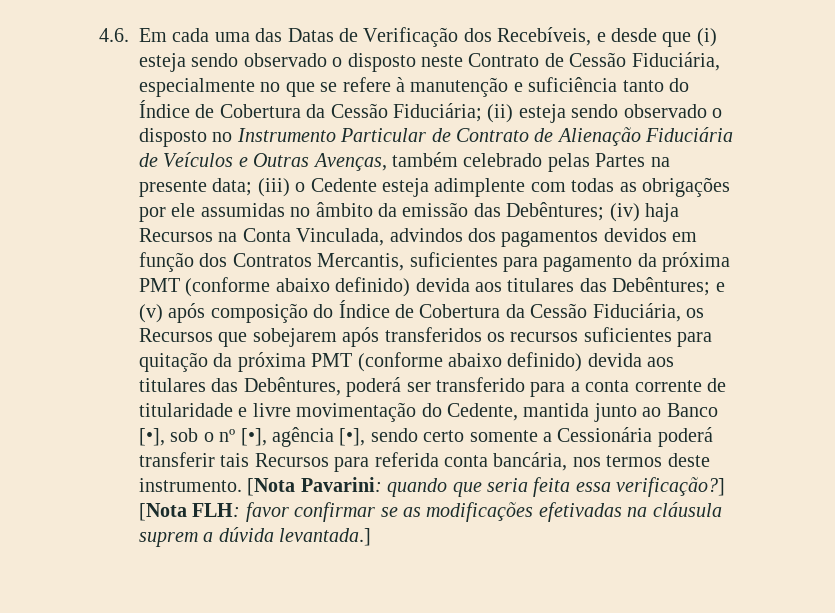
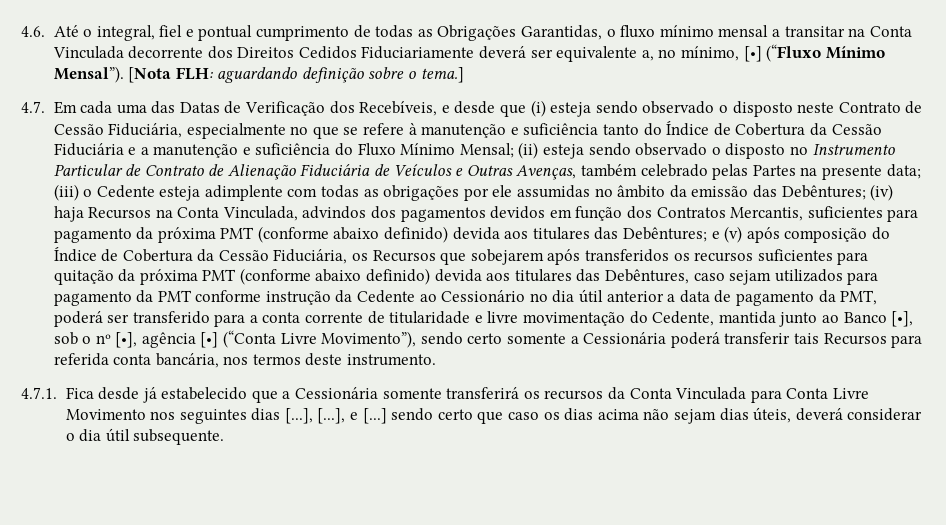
(129, 35) none -> [53,25,912,41] [52,44,885,62] [53,66,464,83] [21,101,45,113] Até o integral, fiel e pontual cumprimento de todas as Obrigações Garantidas, o fluxo mínimo mensal a transitar na Conta Vinculada decorrente dos Direitos Cedidos Fiduciariamente deverá ser equivalente a, no mínimo, [•] (“Fluxo Mínimo Mensal”). [Nota FLH: aguardando definição sobre o tema.] // 4.7.
[393,103,482,122] Fiduciária; -> [53,143,514,158] Fiduciária e a manutenção e suficiência do Fluxo Mínimo Mensal;
(341, 386) none -> [693,269,879,285] [53,289,878,306] caso sejam utilizados para pagamento da PMT conforme instrução da Cedente ao Cessionário no dia útil anterior a data de pagamento da PMT,
[339,428,366,446] [•], -> [200,330,417,348] [•] (“Conta Livre Movimento”),
[247,477,726,497] [139,502,722,522] [139,527,372,547] [Nota Pavarini: quando que seria feita essa verificação?] [Nota FLH: favor confirmar se as modificações efetivadas na cláusula suprem a dúvida levantada.] -> [21,387,869,403] [65,407,923,424] [65,428,225,445] // 4.7.1. Fica desde já estabelecido que a Cessionária somente transferirá os recursos da Conta Vinculada para Conta Livre Movimento nos seguintes dias [...], [...], e [...] sendo certo que caso os dias acima não sejam dias úteis, deverá considerar o dia útil subsequente.

